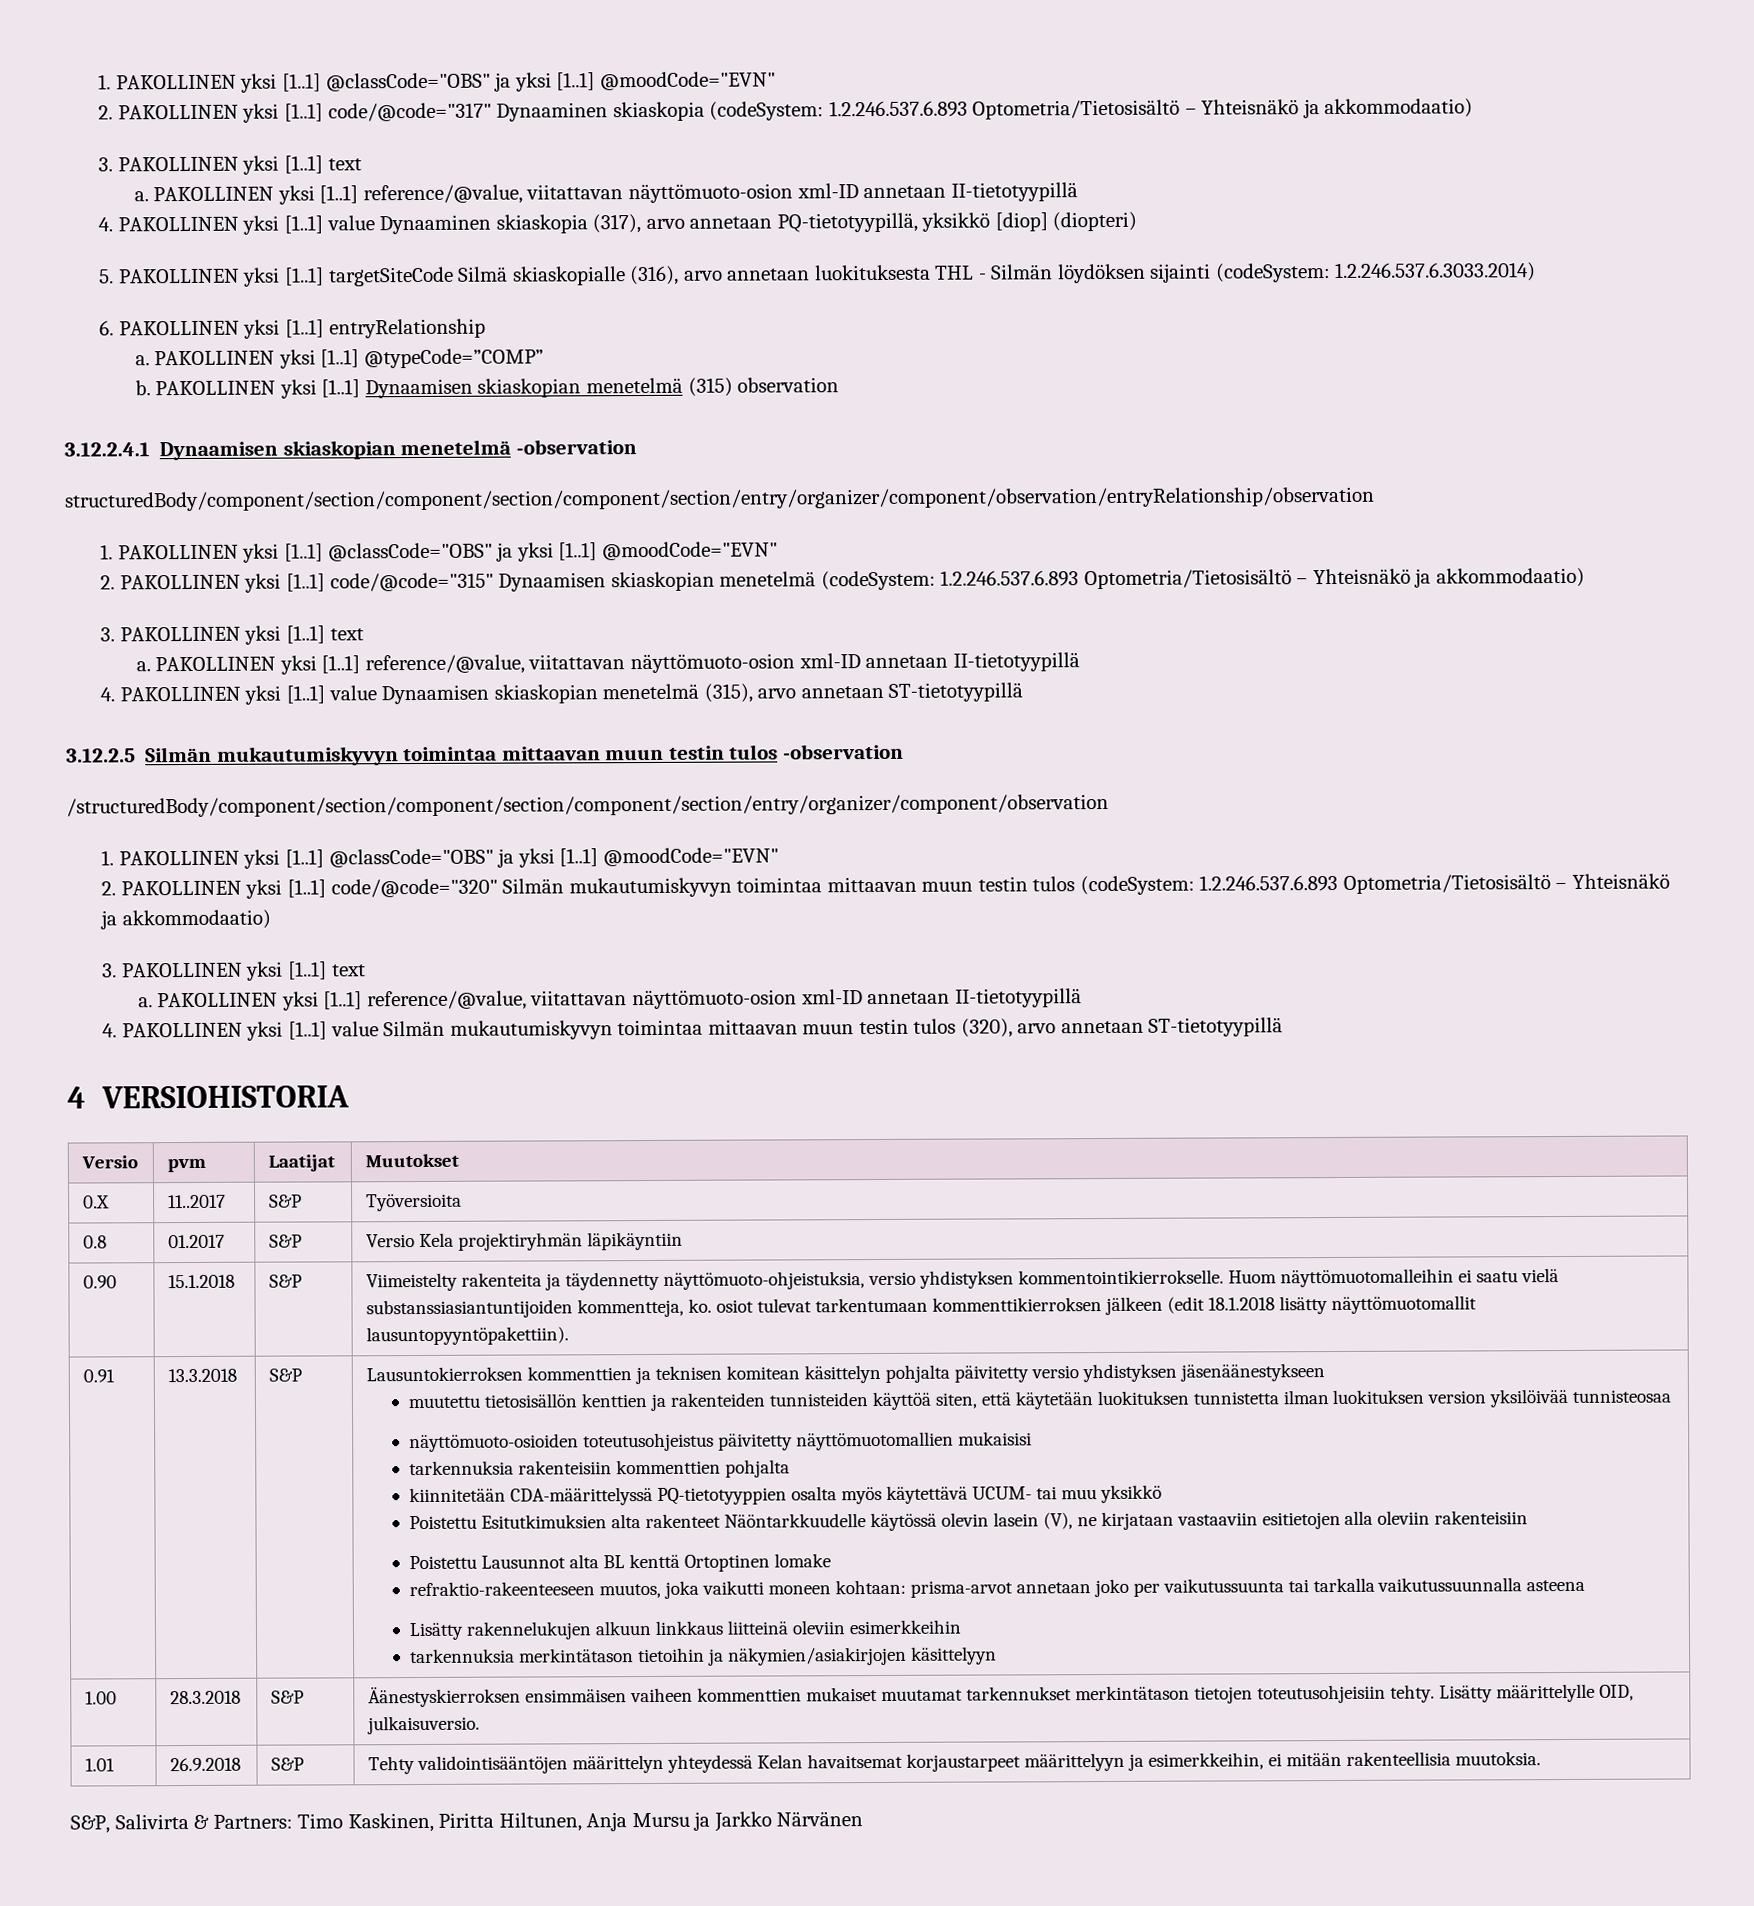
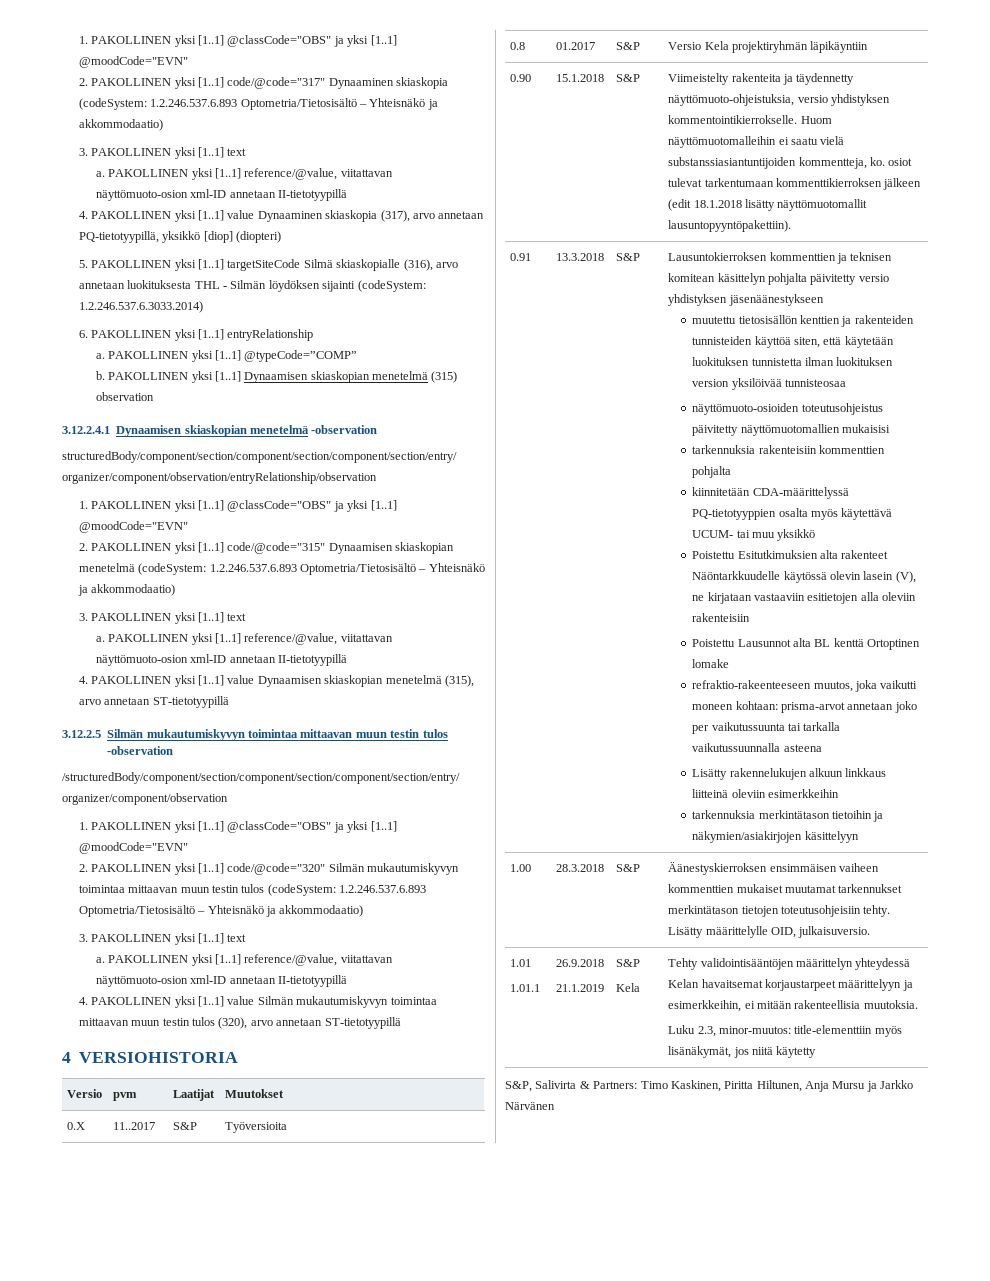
(115, 1765) none -> [510,984,541,992] // 1.01.1
[270,1757,304,1771] | S&P -> [556,984,605,992] [616,959,641,967] [616,983,641,992] // 21.1.2019 | S&P // Kela
(1541, 1758) none -> [668,1025,902,1037] [668,1046,817,1058] // Luku 2.3, minor-muutos: title-elementtiin myös lisänäkymät, jos niitä käytetty

